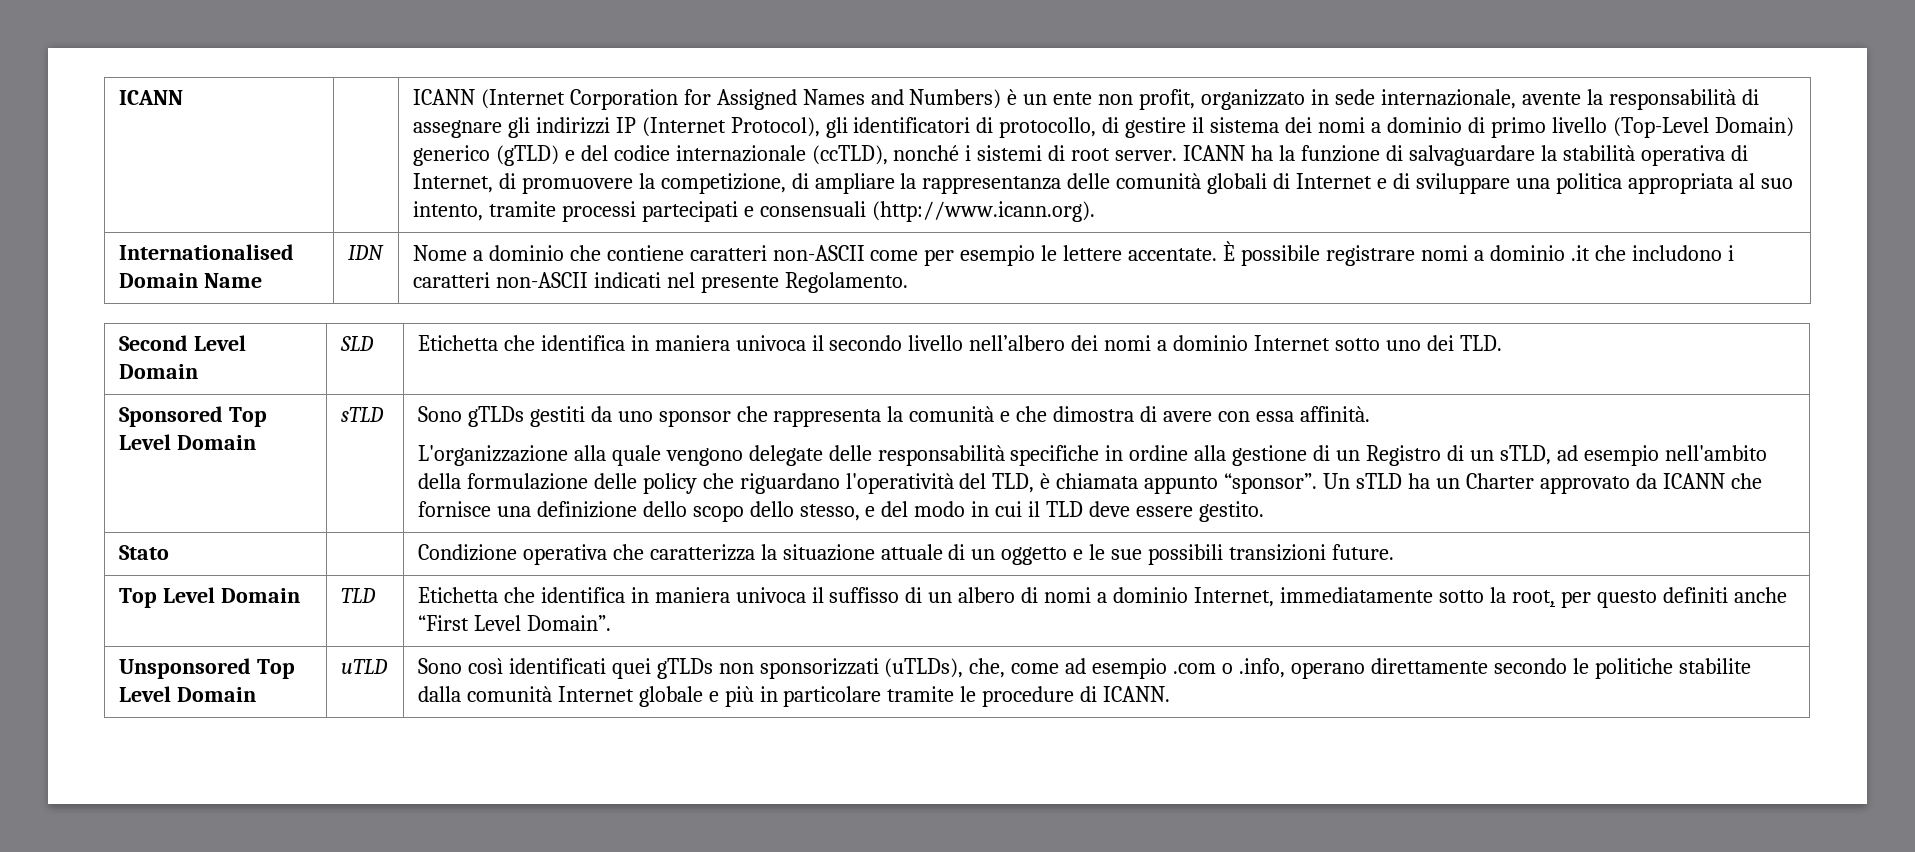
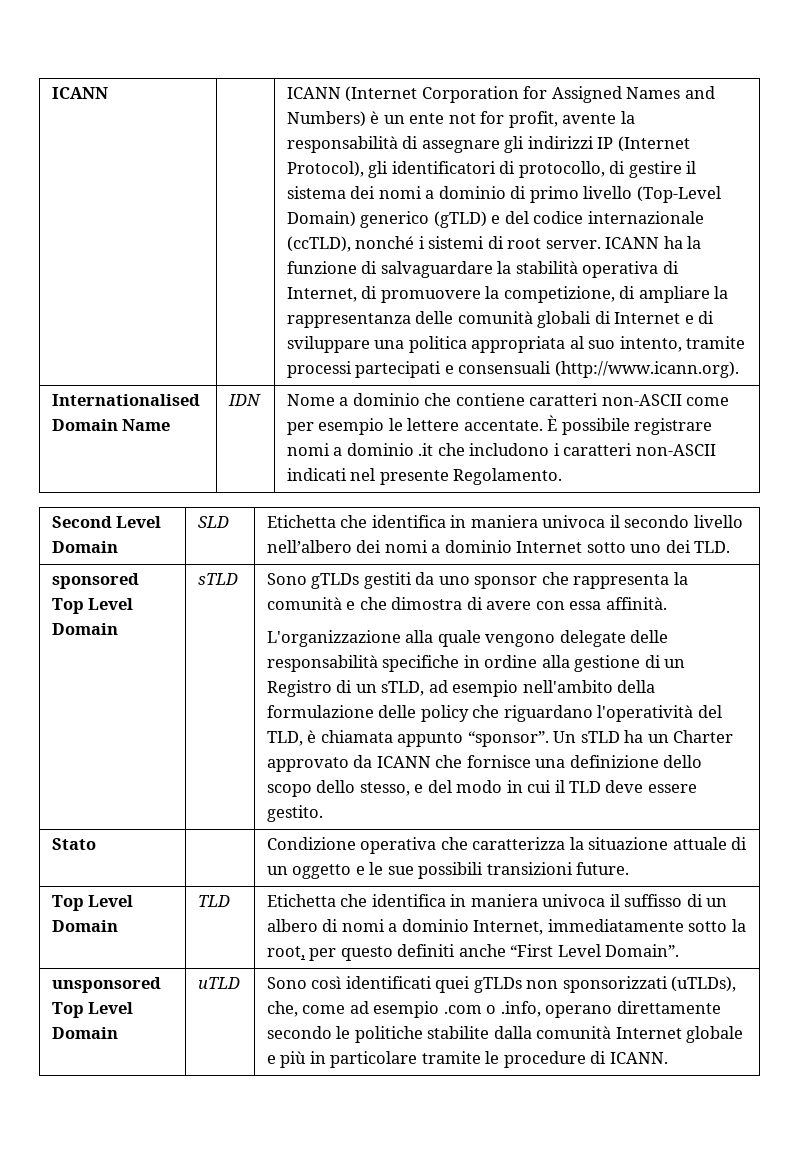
[1098,89,1516,110] non profit, organizzato in sede internazionale, -> [448,111,558,128] not for profit,
[118,406,223,427] Sponsored -> [51,573,139,589] sponsored
[118,658,251,679] Unsponsored -> [51,977,161,993] unsponsored

